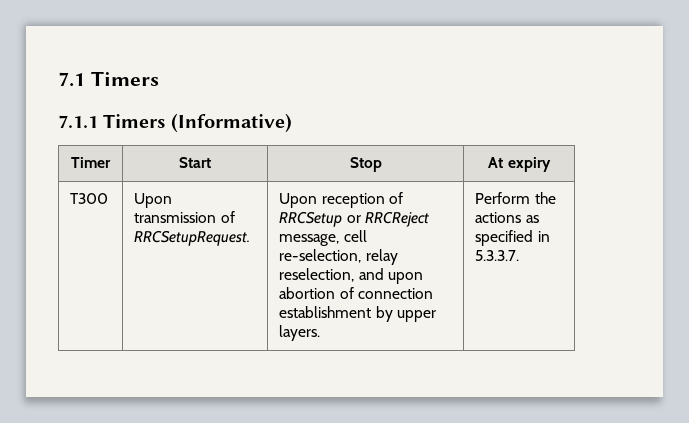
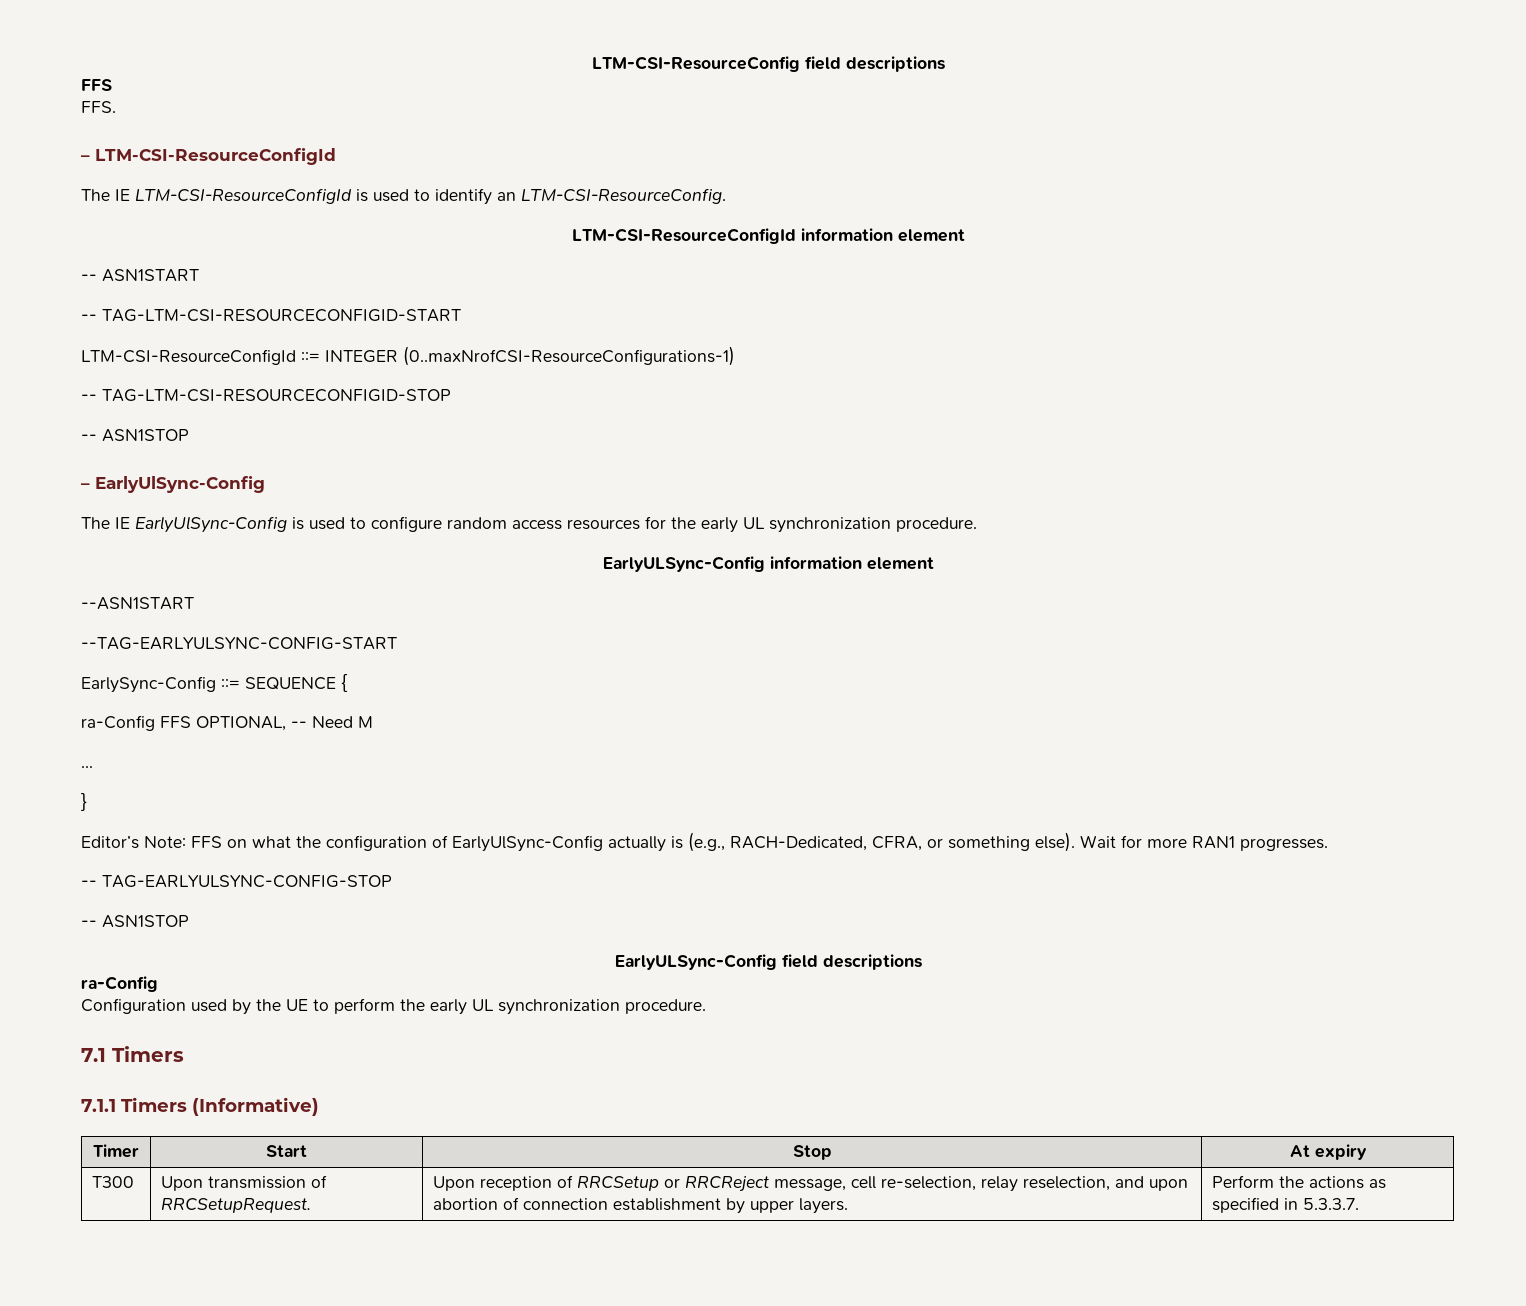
(58, 79) none -> [591,56,945,72] [81,79,112,91] [81,101,116,113] [81,148,336,165] [81,188,726,205] [571,228,965,244] [81,269,199,282] [81,309,461,322] [81,346,735,366] [81,389,451,402] [81,429,189,442] [81,476,265,493] [81,516,977,533] [602,556,934,572] [81,597,194,610] [81,637,397,650] [81,674,348,693] [81,715,373,731] [81,766,93,768] [81,793,87,811] [81,832,1328,852] [81,875,392,888] [81,915,189,928] [614,954,922,970] [81,976,158,992] [81,998,706,1015] LTM-CSI-ResourceConfig field descriptions // FFS // FFS. // – LTM-CSI-ResourceConfigId // The IE LTM-CSI-ResourceConfigId is used to identify an LTM-CSI-ResourceConfig. // LTM-CSI-ResourceConfigId information element // -- ASN1START // -- TAG-LTM-CSI-RESOURCECONFIGID-START // LTM-CSI-ResourceConfigId ::= INTEGER (0..maxNrofCSI-ResourceConfigurations-1) // -- TAG-LTM-CSI-RESOURCECONFIGID-STOP // -- ASN1STOP // – EarlyUlSync-Config // The IE EarlyUlSync-Config is used to configure random access resources for the early UL synchronization procedure. // EarlyULSync-Config information element // --ASN1START // --TAG-EARLYULSYNC-CONFIG-START // EarlySync-Config ::= SEQUENCE { // ra-Config FFS OPTIONAL, -- Need M // ... // } // Editor’s Note: FFS on what the configuration of EarlyUlSync-Config actually is (e.g., RACH-Dedicated, CFRA, or something else). Wait for more RAN1 progresses. // -- TAG-EARLYULSYNC-CONFIG-STOP // -- ASN1STOP // EarlyULSync-Config field descriptions // ra-Config // Configuration used by the UE to perform the early UL synchronization procedure. //

